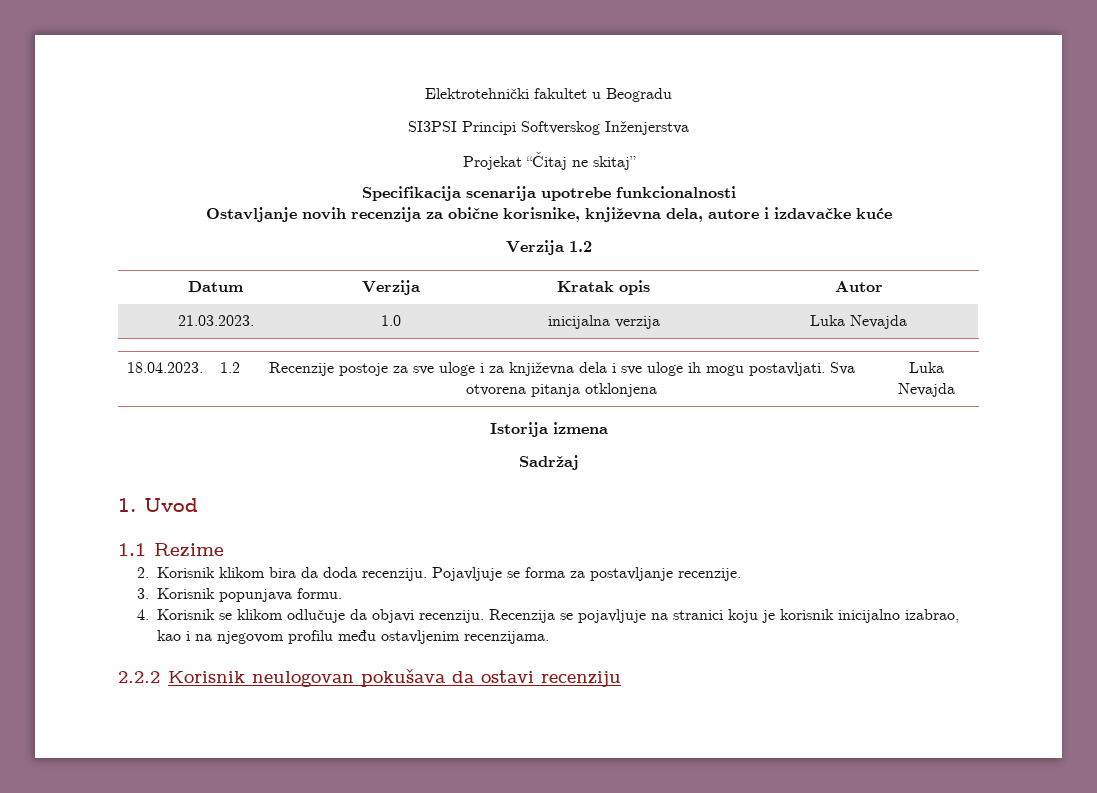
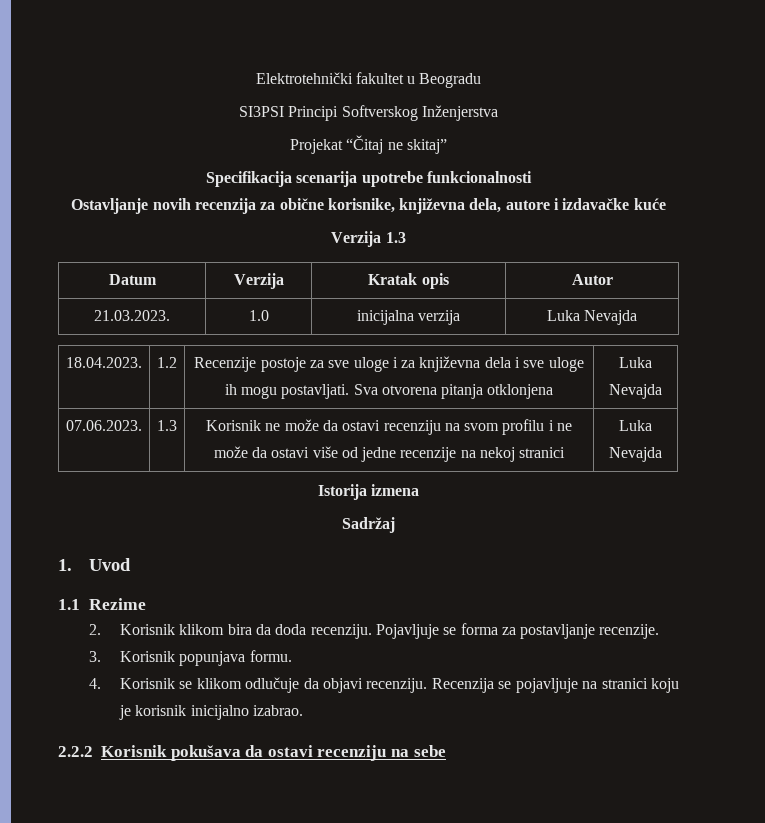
[568,241,592,252] 1.2 -> [385,232,406,243] 1.3
(955, 390) none -> [66,420,142,431] [157,420,177,431] [205,419,573,435] [213,446,566,462] [619,420,652,431] [609,447,662,462] // 07.06.2023. | 1.3 | Korisnik ne može da ostavi recenziju na svom profilu i ne može da ostavi više od jedne recenzije na nekoj stranici | Luka Nevajda
[904,609,959,623] [156,630,549,644] izabrao, kao i na njegovom profilu među ostavljenim recenzijama. -> [252,705,303,716] izabrao.
[252,671,354,687] neulogovan -> (167, 751) none
(621, 679) none -> [390,745,446,757] na sebe

